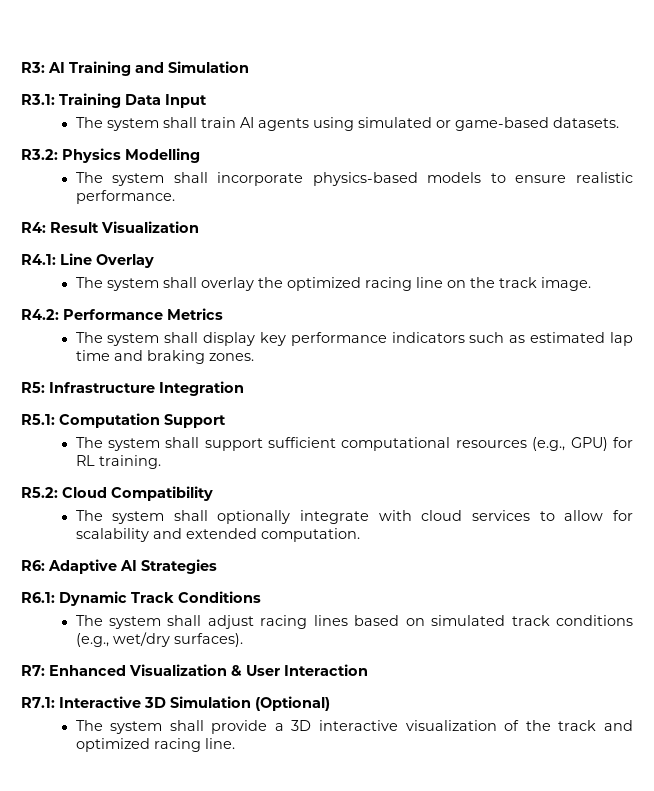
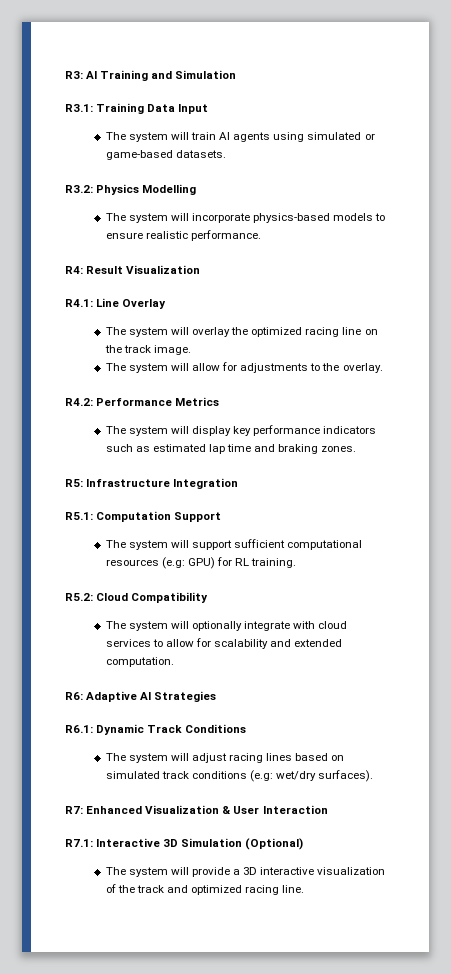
[162,117,197,128] shall -> [170,132,189,140] will
[173,172,208,183] shall -> [170,213,189,221] will
[162,277,197,288] shall -> [170,327,189,335] will
(591, 284) none -> [105,362,383,373] // The system will allow for adjustments to the overlay.
[164,332,199,343] shall -> [170,426,189,434] will
[165,437,200,448] shall -> [170,540,189,548] will
[532,437,566,451] (e.g., -> [161,557,185,569] (e.g:
[173,510,208,521] shall -> [170,621,189,629] will
[167,615,202,626] shall -> [170,753,189,761] will
[75,633,109,647] (e.g., -> [250,770,274,782] (e.g:
[169,720,204,731] shall -> [170,867,189,875] will

